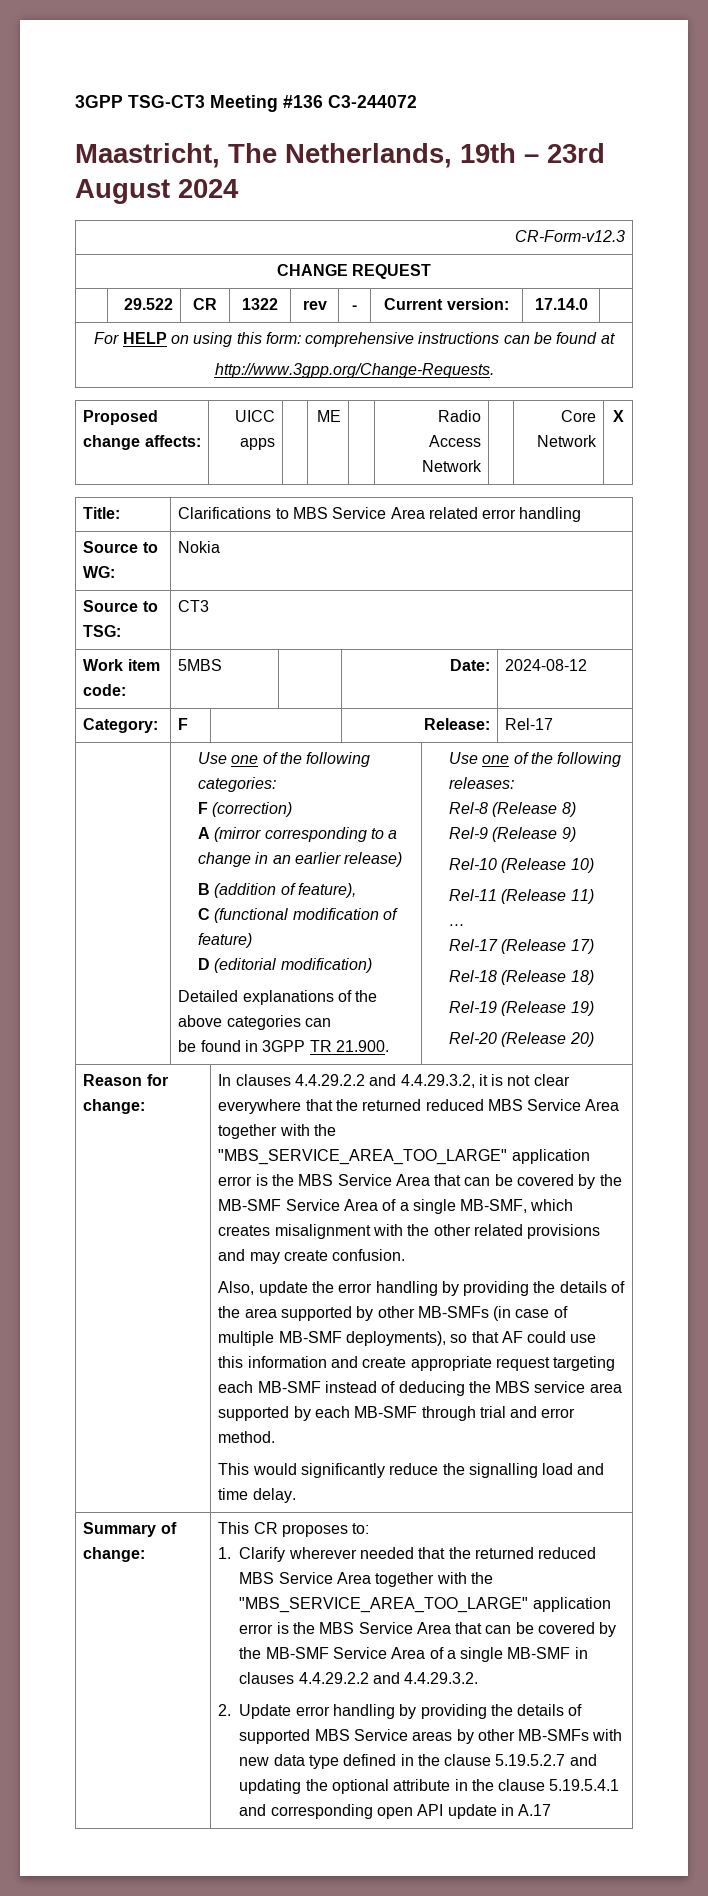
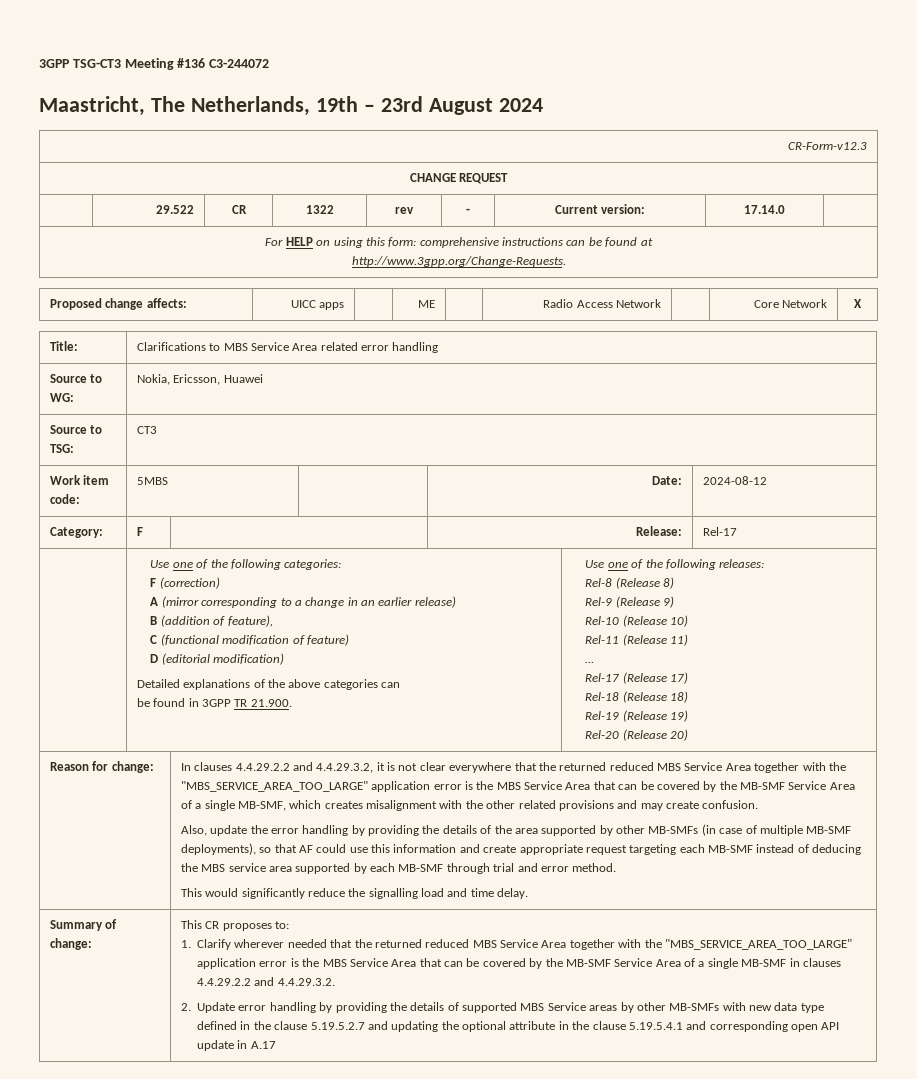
[178,541,221,553] Nokia -> [136,374,263,385] Nokia, Ericsson, Huawei

